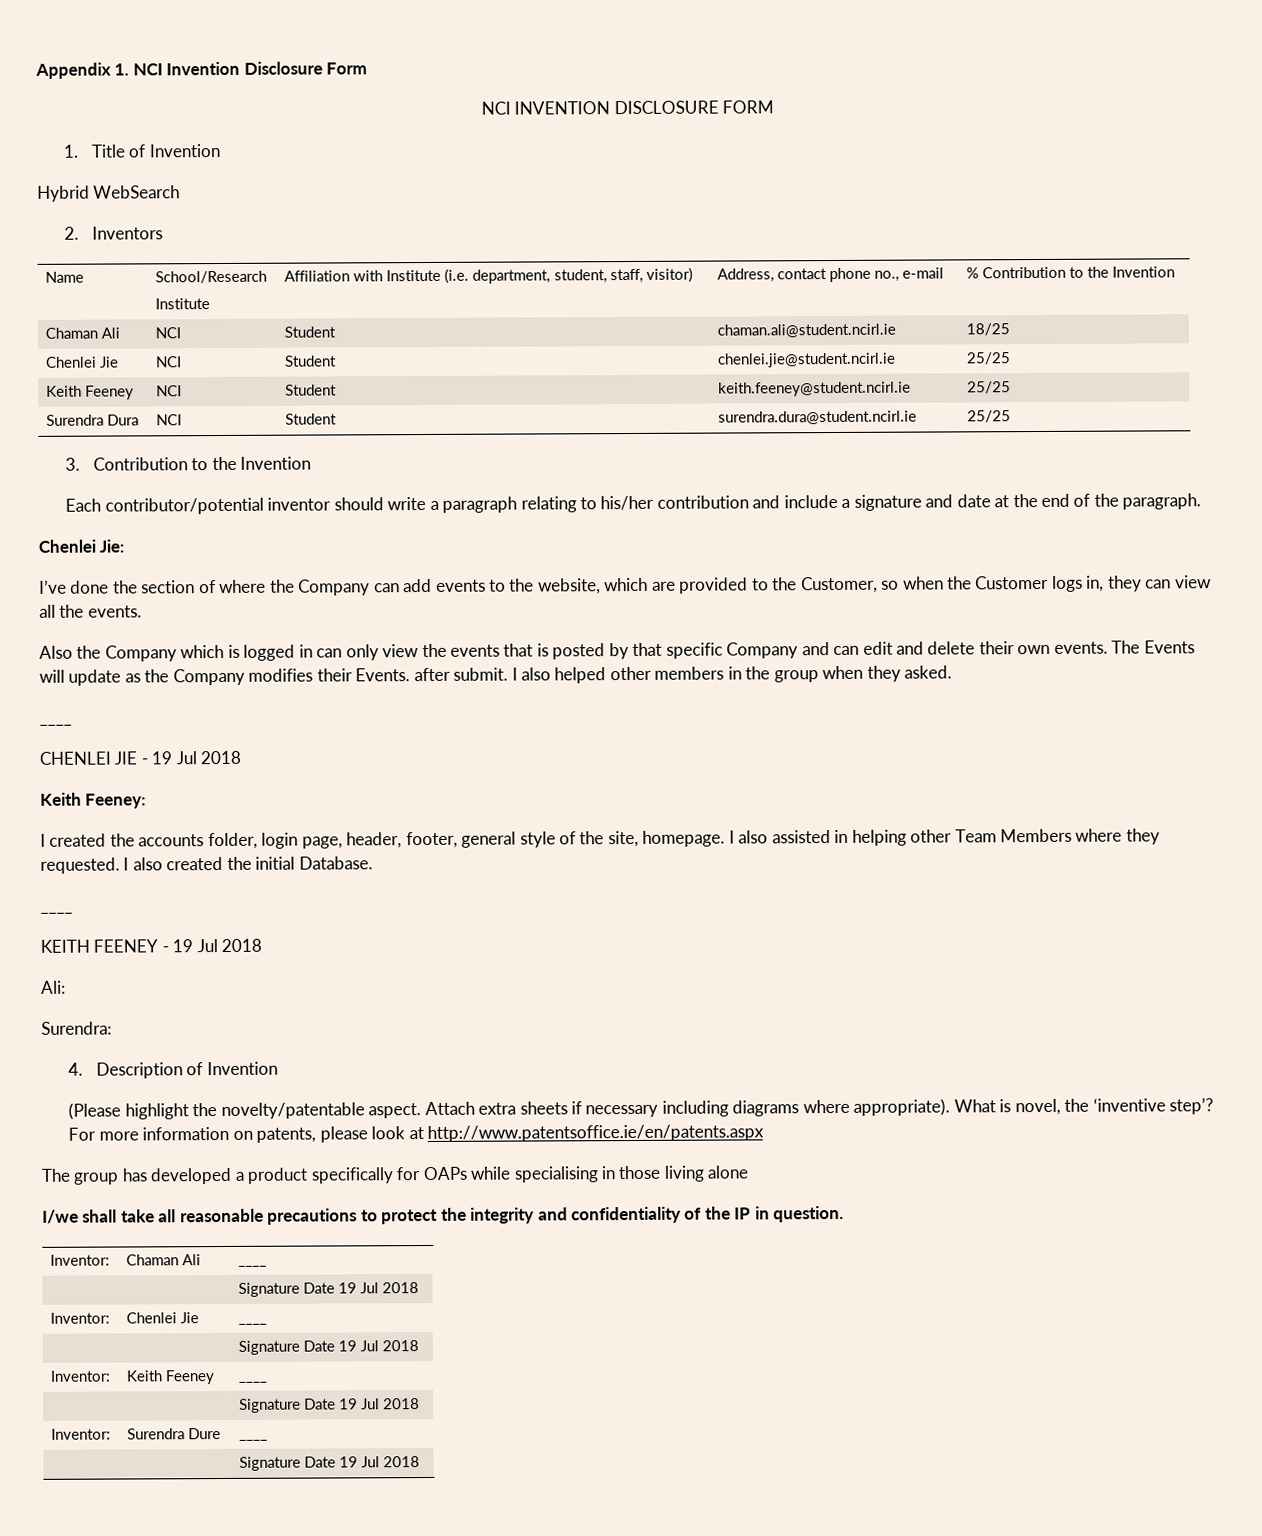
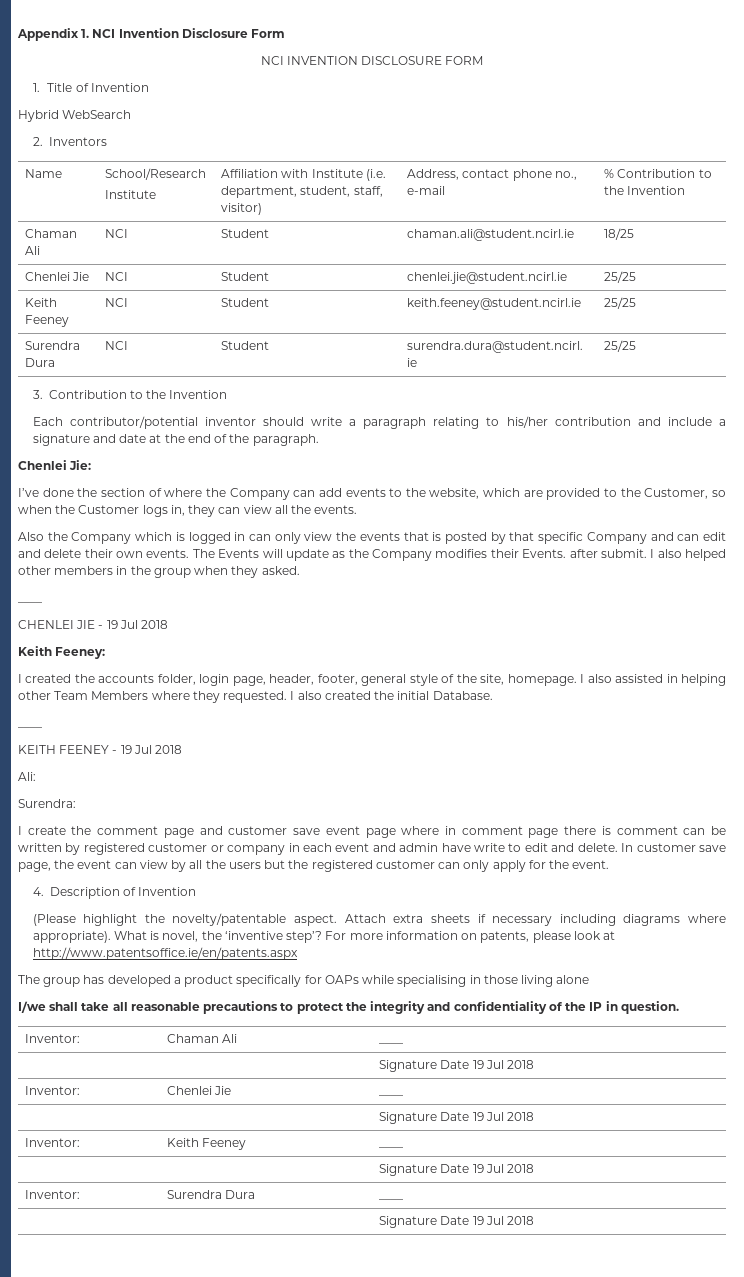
(112, 1028) none -> [18,826,726,838] [18,843,727,855] [18,860,610,872] // I create the comment page and customer save event page where in comment page there is comment can be written by registered customer or company in each event and admin have write to edit and delete. In customer save page, the event can view by all the users but the registered customer can only apply for the event.
[188,1428,222,1440] Dure -> [225,1190,256,1199] Dura

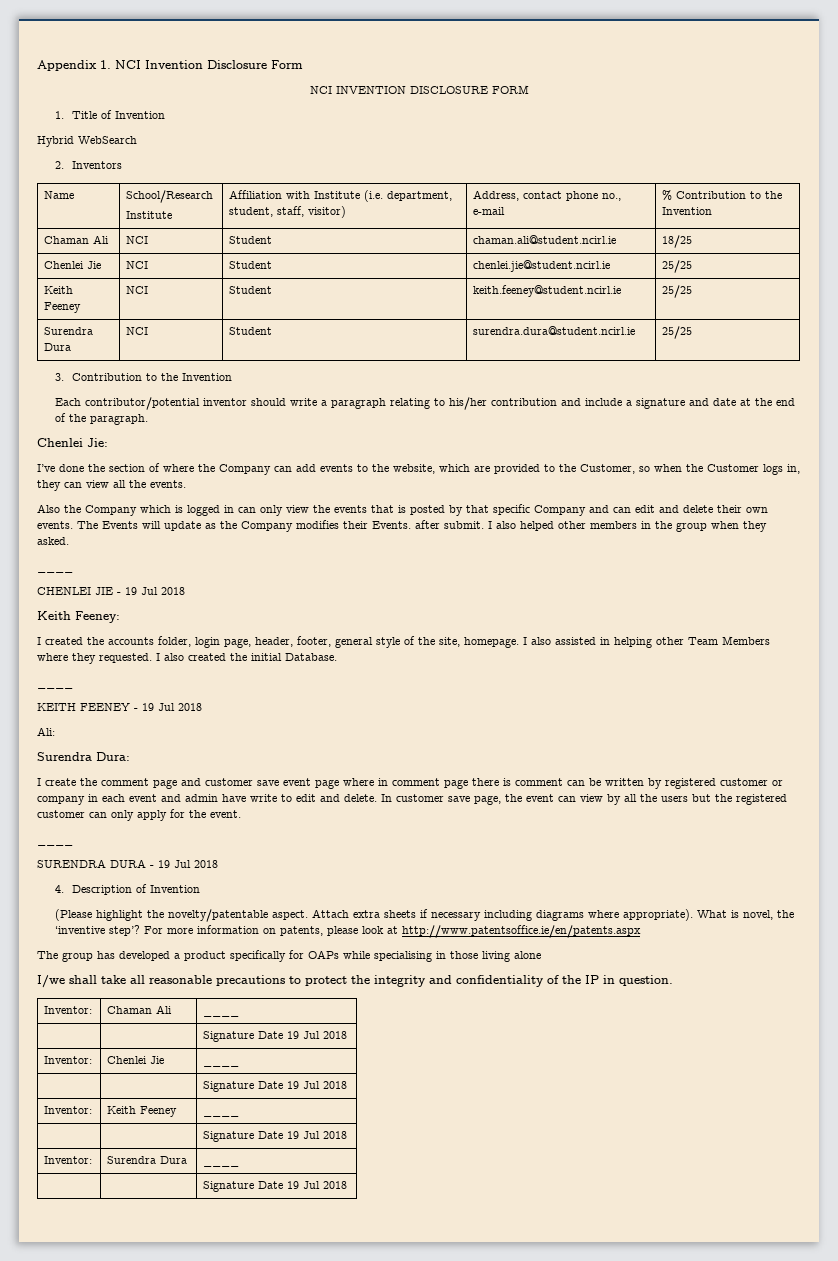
[18,799,76,808] Surendra: -> [37,752,130,761] Surendra Dura:
(610, 864) none -> [37,843,73,846] [37,859,218,868] // ____ // SURENDRA DURA - 19 Jul 2018

